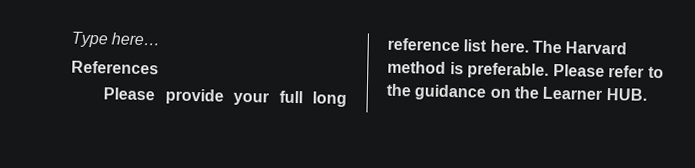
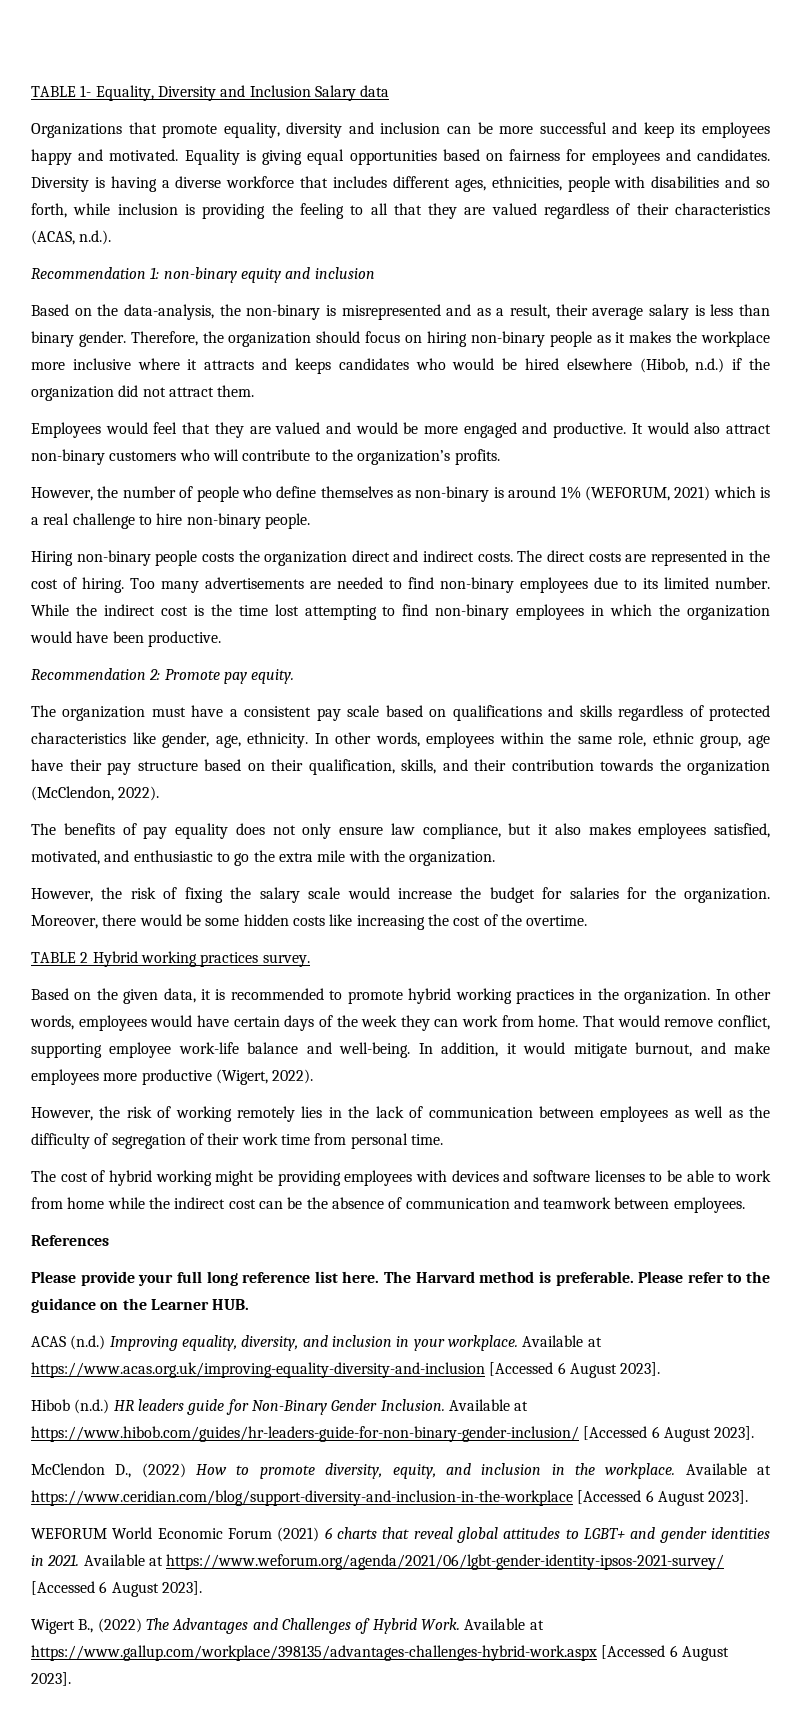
[71,31,161,48] Type here… -> [31,85,390,101] [31,122,770,138] [31,149,770,165] [31,176,771,192] [31,203,770,219] [31,230,112,245] [31,267,375,283] [31,304,770,320] [31,331,771,347] [31,358,770,374] [31,385,255,401] [31,422,771,438] [31,449,500,465] [31,486,770,502] [31,513,310,529] [31,550,770,566] [31,577,770,593] [31,604,770,620] [30,631,221,647] [31,668,295,684] [31,705,771,721] [31,732,770,748] [31,759,770,775] [31,786,160,801] [31,823,770,839] [31,850,496,866] [31,887,770,903] [31,914,588,930] [31,951,310,967] [31,988,771,1004] [30,1015,770,1031] [31,1042,770,1058] [31,1069,314,1085] [31,1106,770,1122] [31,1133,443,1149] [31,1170,771,1186] [31,1197,745,1213] TABLE 1- Equality, Diversity and Inclusion Salary data // Organizations that promote equality, diversity and inclusion can be more successful and keep its employees happy and motivated. Equality is giving equal opportunities based on fairness for employees and candidates. Diversity is having a diverse workforce that includes different ages, ethnicities, people with disabilities and so forth, while inclusion is providing the feeling to all that they are valued regardless of their characteristics (ACAS, n.d.). // Recommendation 1: non-binary equity and inclusion // Based on the data-analysis, the non-binary is misrepresented and as a result, their average salary is less than binary gender. Therefore, the organization should focus on hiring non-binary people as it makes the workplace more inclusive where it attracts and keeps candidates who would be hired elsewhere (Hibob, n.d.) if the organization did not attract them. // Employees would feel that they are valued and would be more engaged and productive. It would also attract non-binary customers who will contribute to the organization’s profits. // However, the number of people who define themselves as non-binary is around 1% (WEFORUM, 2021) which is a real challenge to hire non-binary people. // Hiring non-binary people costs the organization direct and indirect costs. The direct costs are represented in the cost of hiring. Too many advertisements are needed to find non-binary employees due to its limited number. While the indirect cost is the time lost attempting to find non-binary employees in which the organization would have been productive. // Recommendation 2: Promote pay equity. // The organization must have a consistent pay scale based on qualifications and skills regardless of protected characteristics like gender, age, ethnicity. In other words, employees within the same role, ethnic group, age have their pay structure based on their qualification, skills, and their contribution towards the organization (McClendon, 2022). // The benefits of pay equality does not only ensure law compliance, but it also makes employees satisfied, motivated, and enthusiastic to go the extra mile with the organization. // However, the risk of fixing the salary scale would increase the budget for salaries for the organization. Moreover, there would be some hidden costs like increasing the cost of the overtime. // TABLE 2 Hybrid working practices survey. // Based on the given data, it is recommended to promote hybrid working practices in the organization. In other words, employees would have certain days of the week they can work from home. That would remove conflict, supporting employee work-life balance and well-being. In addition, it would mitigate burnout, and make employees more productive (Wigert, 2022). // However, the risk of working remotely lies in the lack of communication between employees as well as the difficulty of segregation of their work time from personal time. // The cost of hybrid working might be providing employees with devices and software licenses to be able to work from home while the indirect cost can be the absence of communication and teamwork between employees.
(647, 94) none -> [31,1335,602,1351] [31,1362,661,1378] [31,1399,529,1415] [31,1426,755,1442] [31,1463,772,1479] [31,1490,749,1506] [31,1527,771,1543] [31,1554,725,1570] [31,1581,202,1597] [31,1618,544,1634] [31,1645,729,1661] [31,1672,71,1686] // ACAS (n.d.) Improving equality, diversity, and inclusion in your workplace. Available at https://www.acas.org.uk/improving-equality-diversity-and-inclusion [Accessed 6 August 2023]. // Hibob (n.d.) HR leaders guide for Non-Binary Gender Inclusion. Available at https://www.hibob.com/guides/hr-leaders-guide-for-non-binary-gender-inclusion/ [Accessed 6 August 2023]. // McClendon D., (2022) How to promote diversity, equity, and inclusion in the workplace. Available at https://www.ceridian.com/blog/support-diversity-and-inclusion-in-the-workplace [Accessed 6 August 2023]. // WEFORUM World Economic Forum (2021) 6 charts that reveal global attitudes to LGBT+ and gender identities in 2021. Available at https://www.weforum.org/agenda/2021/06/lgbt-gender-identity-ipsos-2021-survey/ [Accessed 6 August 2023]. // Wigert B., (2022) The Advantages and Challenges of Hybrid Work. Available at https://www.gallup.com/workplace/398135/advantages-challenges-hybrid-work.aspx [Accessed 6 August 2023].

